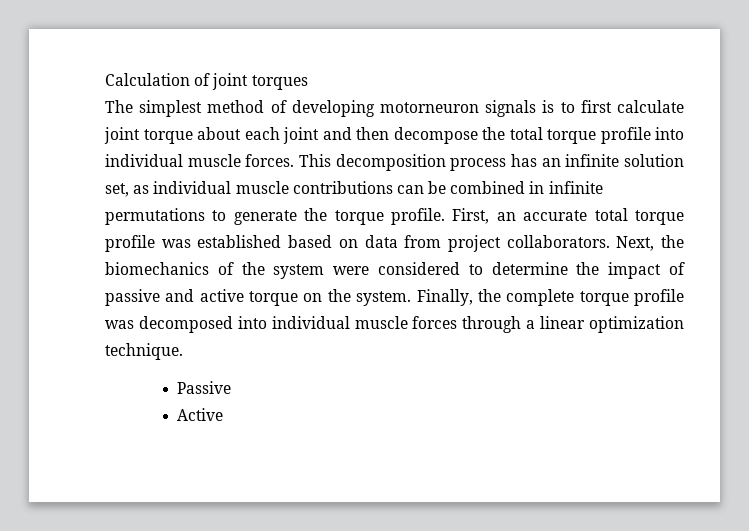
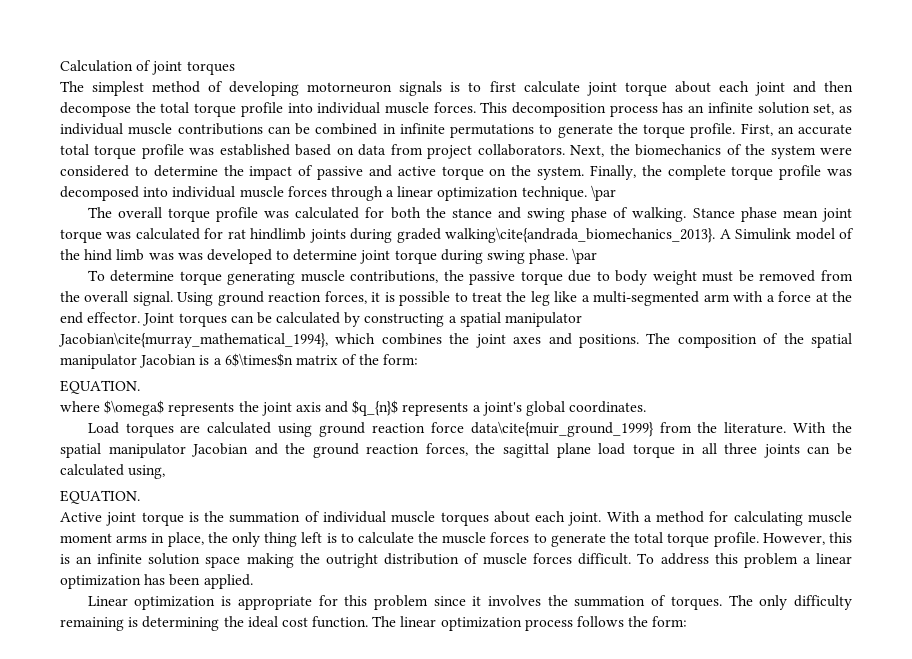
[176,381,231,394] [176,408,223,421] // Passive // Active -> [590,185,616,201] [87,207,852,222] [60,227,854,243] [60,248,598,264] [87,270,854,285] [60,291,853,306] [60,312,583,327] [58,332,852,348] [60,353,419,369] [60,380,140,394] [60,400,647,416] [87,421,852,437] [60,443,852,458] [60,464,166,479] [60,490,140,504] [60,511,853,526] [60,532,852,547] [60,553,852,568] [60,574,253,589] [87,595,853,610] [60,616,688,631] \par // The overall torque profile was calculated for both the stance and swing phase of walking. Stance phase mean joint torque was calculated for rat hindlimb joints during graded walking\cite{andrada_biomechanics_2013}. A Simulink model of the hind limb was was developed to determine joint torque during swing phase. \par // To determine torque generating muscle contributions, the passive torque due to body weight must be removed from the overall signal. Using ground reaction forces, it is possible to treat the leg like a multi-segmented arm with a force at the end effector. Joint torques can be calculated by constructing a spatial manipulator Jacobian\cite{murray_mathematical_1994}, which combines the joint axes and positions. The composition of the spatial manipulator Jacobian is a 6$\times$n matrix of the form: // EQUATION. // where $\omega$ represents the joint axis and $q_{n}$ represents a joint's global coordinates. // Load torques are calculated using ground reaction force data\cite{muir_ground_1999} from the literature. With the spatial manipulator Jacobian and the ground reaction forces, the sagittal plane load torque in all three joints can be calculated using, // EQUATION. // Active joint torque is the summation of individual muscle torques about each joint. With a method for calculating muscle moment arms in place, the only thing left is to calculate the muscle forces to generate the total torque profile. However, this is an infinite solution space making the outright distribution of muscle forces difficult. To address this problem a linear optimization has been applied. // Linear optimization is appropriate for this problem since it involves the summation of torques. The only difficulty remaining is determining the ideal cost function. The linear optimization process follows the form:

